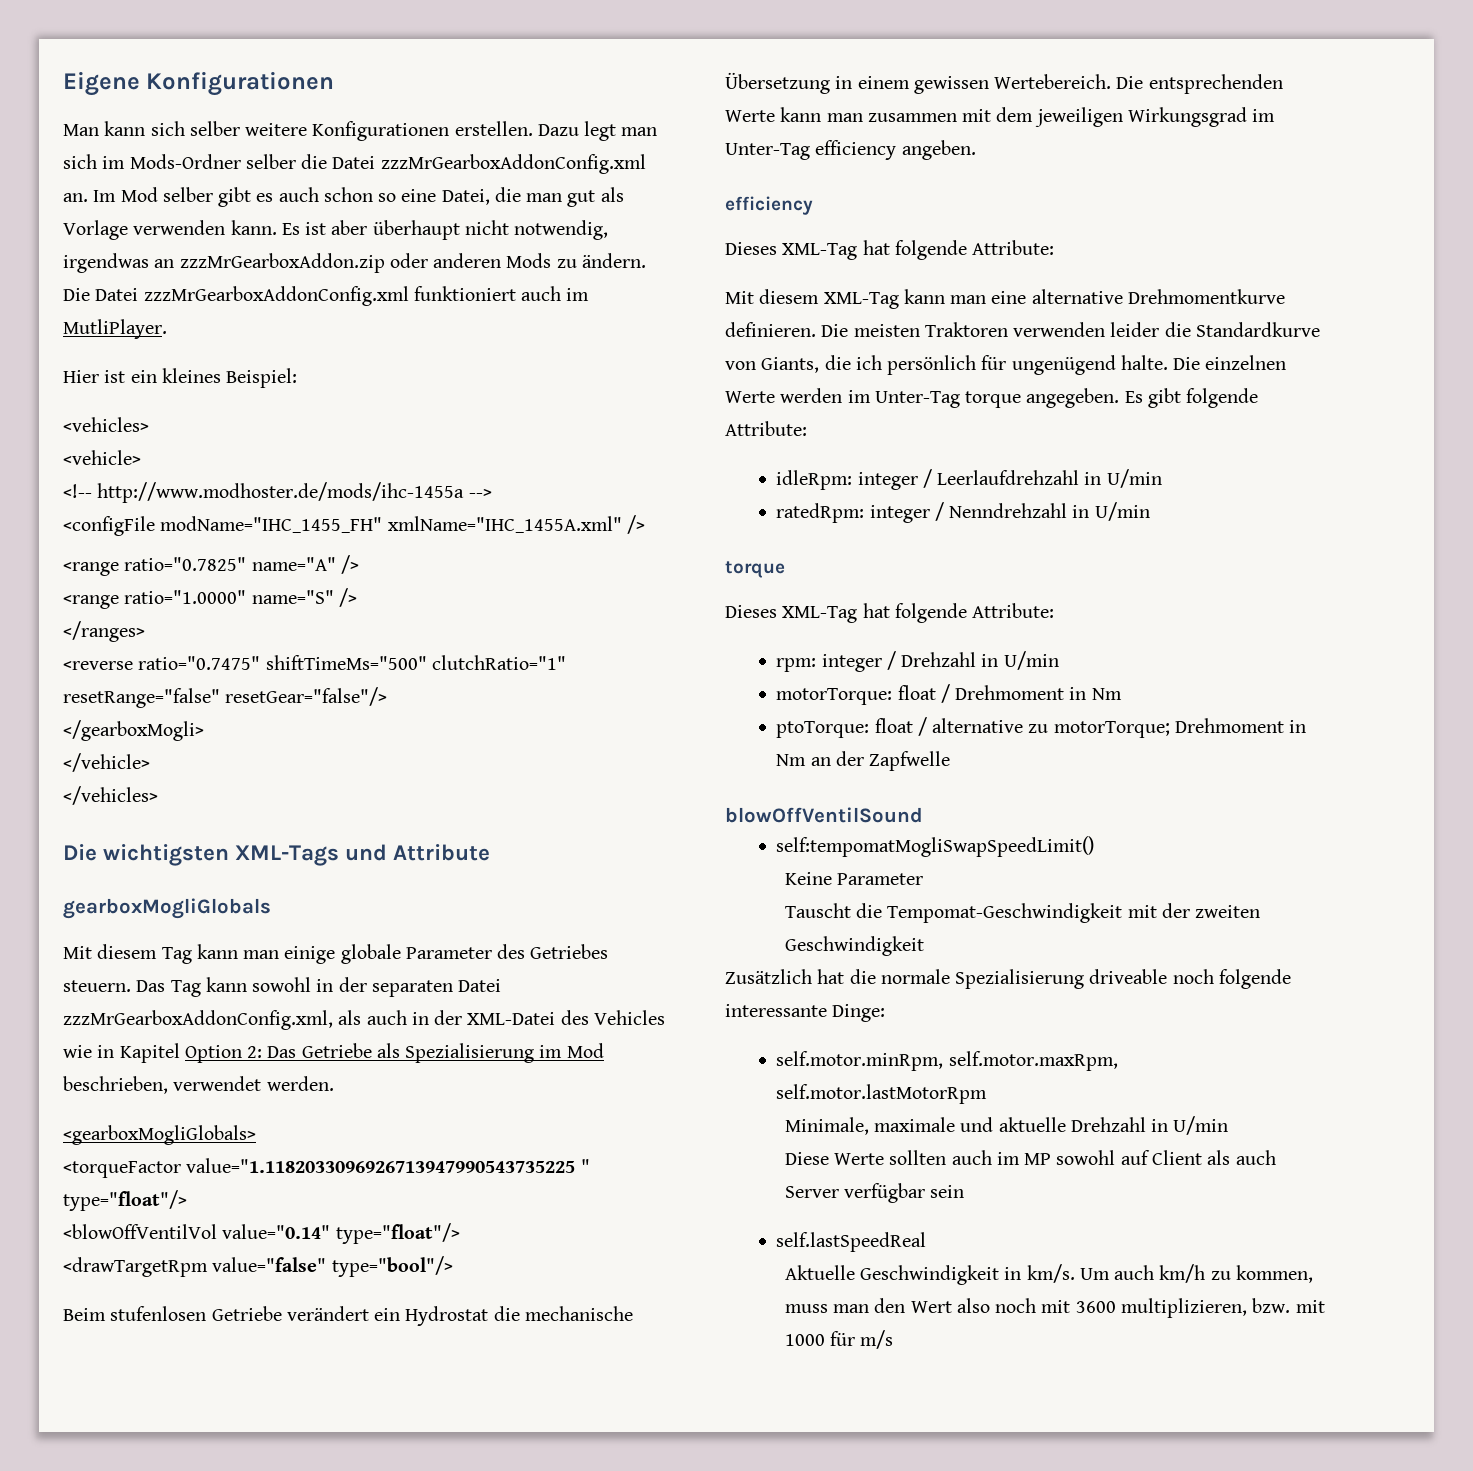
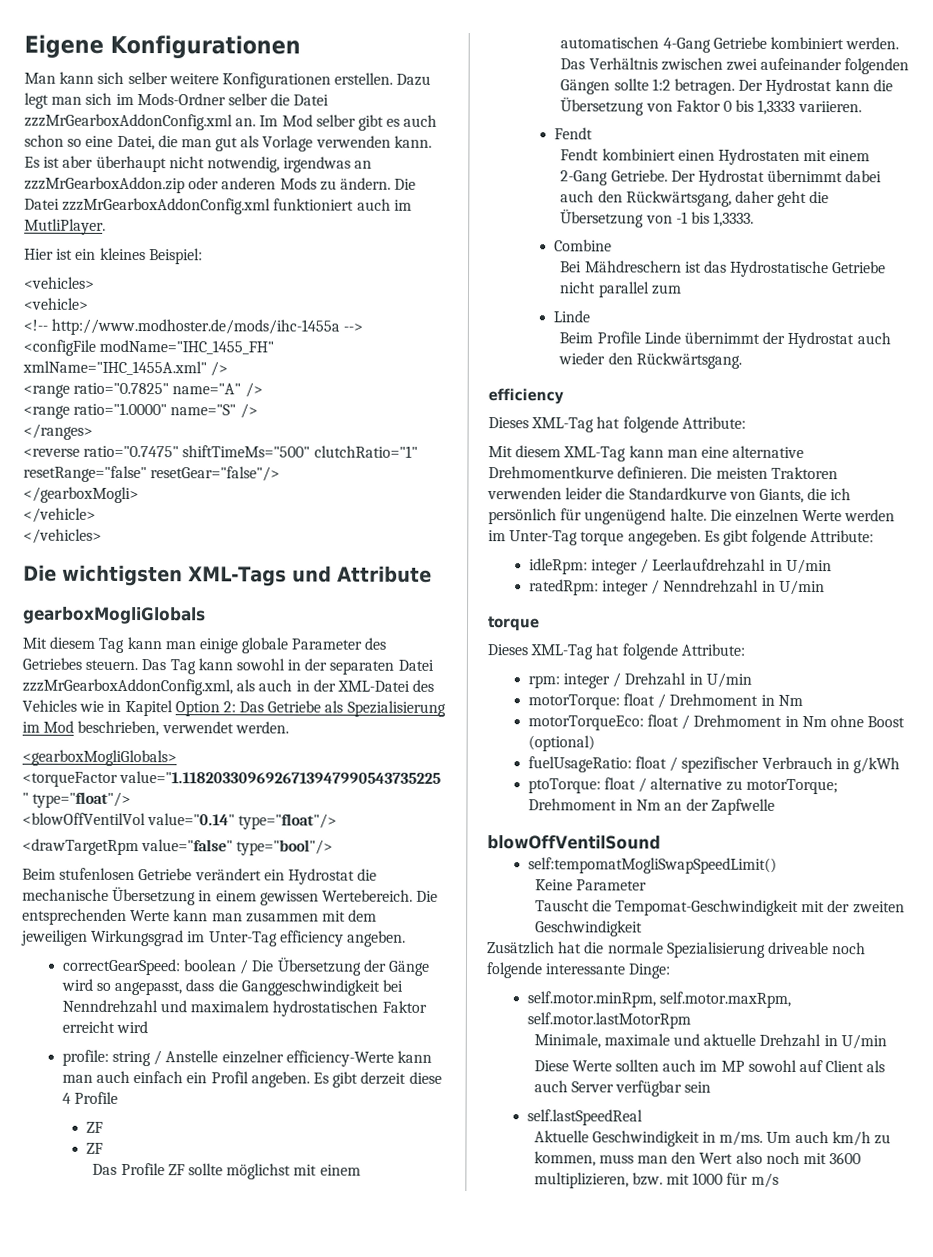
(976, 150) none -> [61,957,430,976] [60,978,403,996] [61,999,427,1017] [61,1020,149,1034] [61,1049,432,1067] [61,1070,442,1088] [61,1091,119,1104] [85,1121,103,1133] [85,1142,103,1154] [92,1162,361,1180] [560,36,900,53] [560,57,910,75] [560,78,893,96] [560,97,862,116] [553,127,593,140] [560,148,871,165] [560,169,883,186] [560,190,830,208] [560,209,755,228] [553,239,612,252] [560,260,887,278] [559,281,682,298] [552,310,590,323] [559,331,891,349] [558,352,742,369] // correctGearSpeed: boolean / Die Übersetzung der Gänge wird so angepasst, dass die Ganggeschwindigkeit bei Nenndrehzahl und maximalem hydrostatischen Faktor erreicht wird // profile: string / Anstelle einzelner efficiency-Werte kann man auch einfach ein Profil angeben. Es gibt derzeit diese 4 Profile // ZF // ZF // Das Profile ZF sollte möglichst mit einem automatischen 4-Gang Getriebe kombiniert werden. Das Verhältnis zwischen zwei aufeinander folgenden Gängen sollte 1:2 betragen. Der Hydrostat kann die Übersetzung von Faktor 0 bis 1,3333 variieren. // Fendt // Fendt kombiniert einen Hydrostaten mit einem 2-Gang Getriebe. Der Hydrostat übernimmt dabei auch den Rückwärtsgang, daher geht die Übersetzung von -1 bis 1,3333. // Combine // Bei Mähdreschern ist das Hydrostatische Getriebe nicht parallel zum // Linde // Beim Profile Linde übernimmt der Hydrostat auch wieder den Rückwärtsgang.
(1122, 694) none -> [527,714,906,731] [527,735,595,752] [527,756,900,774] // motorTorqueEco: float / Drehmoment in Nm ohne Boost (optional) // fuelUsageRatio: float / spezifischer Verbrauch in g/kWh
[1026,1264,1075,1283] km/s. -> [719,1130,764,1146] m/ms.

